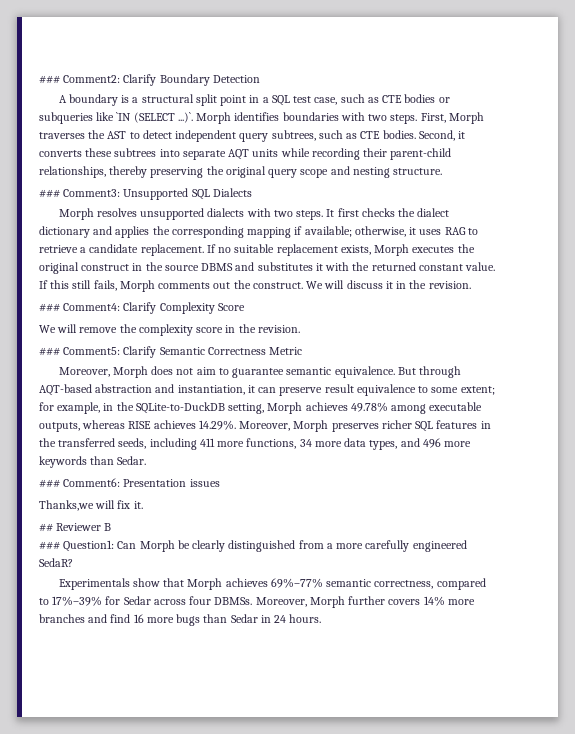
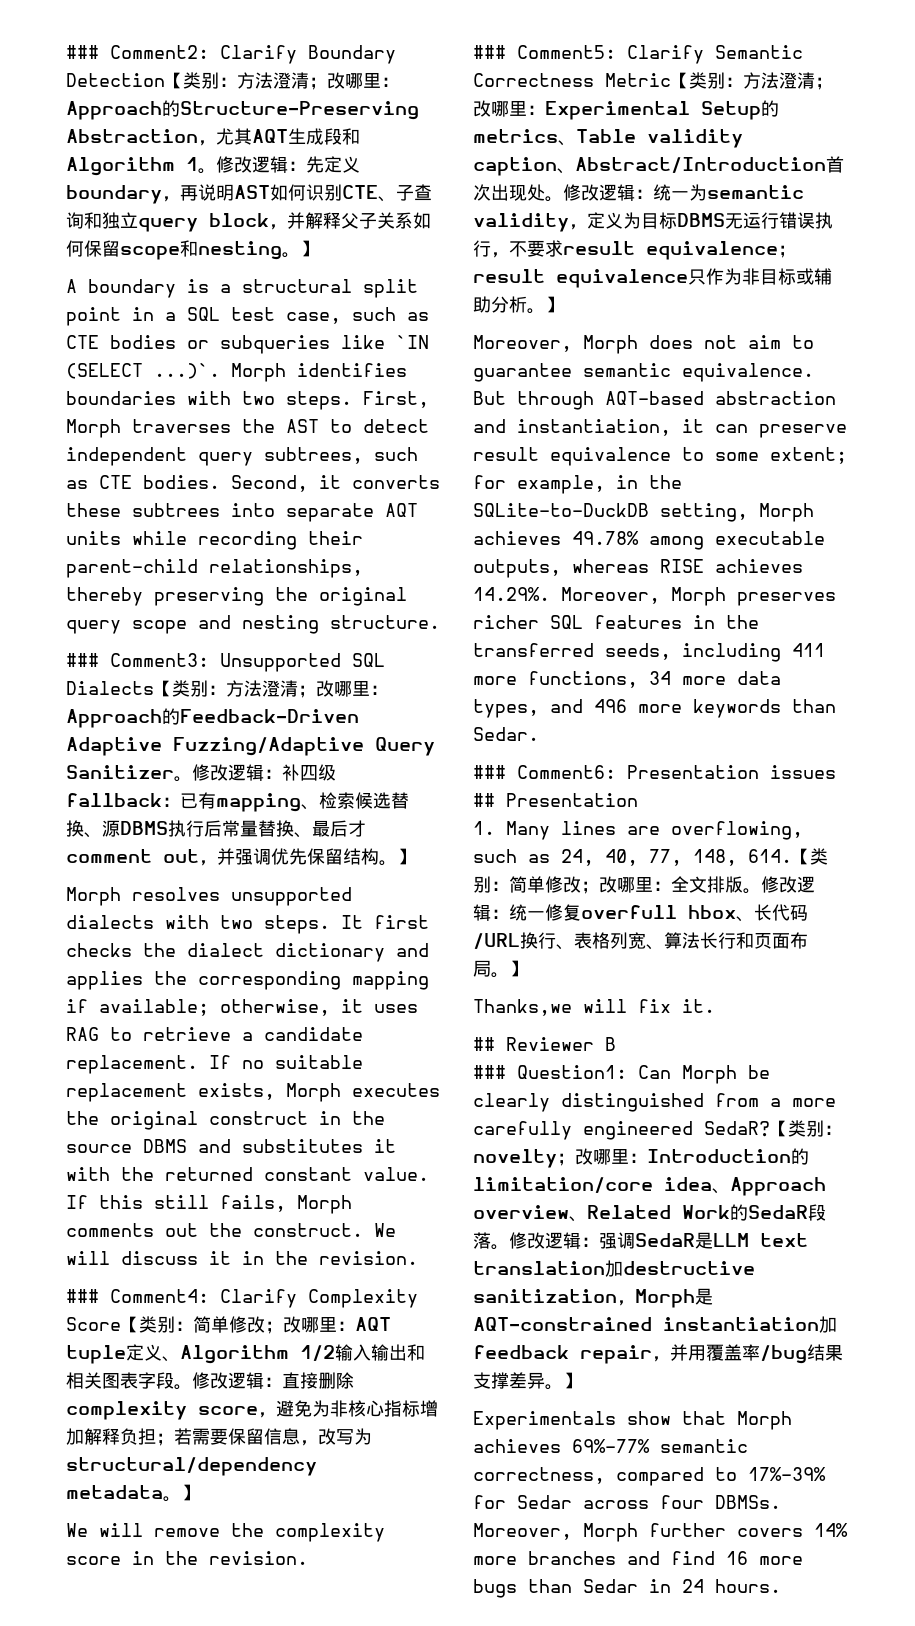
(260, 79) none -> [165,72,399,90] [66,100,419,120] [66,128,360,146] [66,156,360,176] [66,184,432,204] [66,212,431,232] [66,240,318,260] 【类别：方法澄清；改哪里：Approach的Structure-Preserving Abstraction，尤其AQT生成段和Algorithm 1。修改逻辑：先定义boundary，再说明AST如何识别CTE、子查询和独立query block，并解释父子关系如何保留scope和nesting。】
(252, 192) none -> [154,680,388,698] [66,708,359,728] [66,737,435,756] [66,764,336,782] [66,792,409,812] [66,820,366,838] [66,848,415,866] 【类别：方法澄清；改哪里：Approach的Feedback-Driven Adaptive Fuzzing/Adaptive Query Sanitizer。修改逻辑：补四级fallback：已有mapping、检索候选替换、源DBMS执行后常量替换、最后才comment out，并强调优先保留结构。】
(245, 307) none -> [121,1316,391,1334] [66,1344,425,1364] [66,1372,354,1390] [66,1400,438,1420] [66,1428,372,1446] [66,1457,317,1476] [66,1484,199,1502] 【类别：简单修改；改哪里：AQT tuple定义、Algorithm 1/2输入输出和相关图表字段。修改逻辑：直接删除complexity score，避免为非核心指标增加解释负担；若需要保留信息，改写为structural/dependency metadata。】
(303, 351) none -> [671,72,833,90] [473,100,779,120] [473,129,743,148] [473,156,844,176] [473,184,804,202] [473,212,833,232] [473,240,796,260] [473,268,832,288] [473,296,563,314] 【类别：方法澄清；改哪里：Experimental Setup的metrics、Table validity caption、Abstract/Introduction首次出现处。修改逻辑：统一为semantic validity，定义为目标DBMS无运行错误执行，不要求result equivalence；result equivalence只作为非目标或辅助分析。】
(220, 483) none -> [473,793,638,807] [473,821,803,840] [473,848,828,866] [473,876,815,894] [473,904,808,922] [473,932,808,950] [473,960,527,978] ## Presentation // 1. Many lines are overflowing, such as 24, 40, 77, 148, 614.【类别：简单修改；改哪里：全文排版。修改逻辑：统一修复overfull hbox、长代码/URL换行、表格列宽、算法长行和页面布局。】
(73, 562) none -> [770,1120,842,1137] [473,1148,809,1168] [473,1177,826,1196] [473,1204,826,1222] [473,1232,808,1250] [473,1260,755,1277] [473,1288,713,1308] [473,1316,837,1333] [473,1344,843,1364] [473,1372,581,1390] 【类别：novelty；改哪里：Introduction的limitation/core idea、Approach overview、Related Work的SedaR段落。修改逻辑：强调SedaR是LLM text translation加destructive sanitization，Morph是AQT-constrained instantiation加feedback repair，并用覆盖率/bug结果支撑差异。】

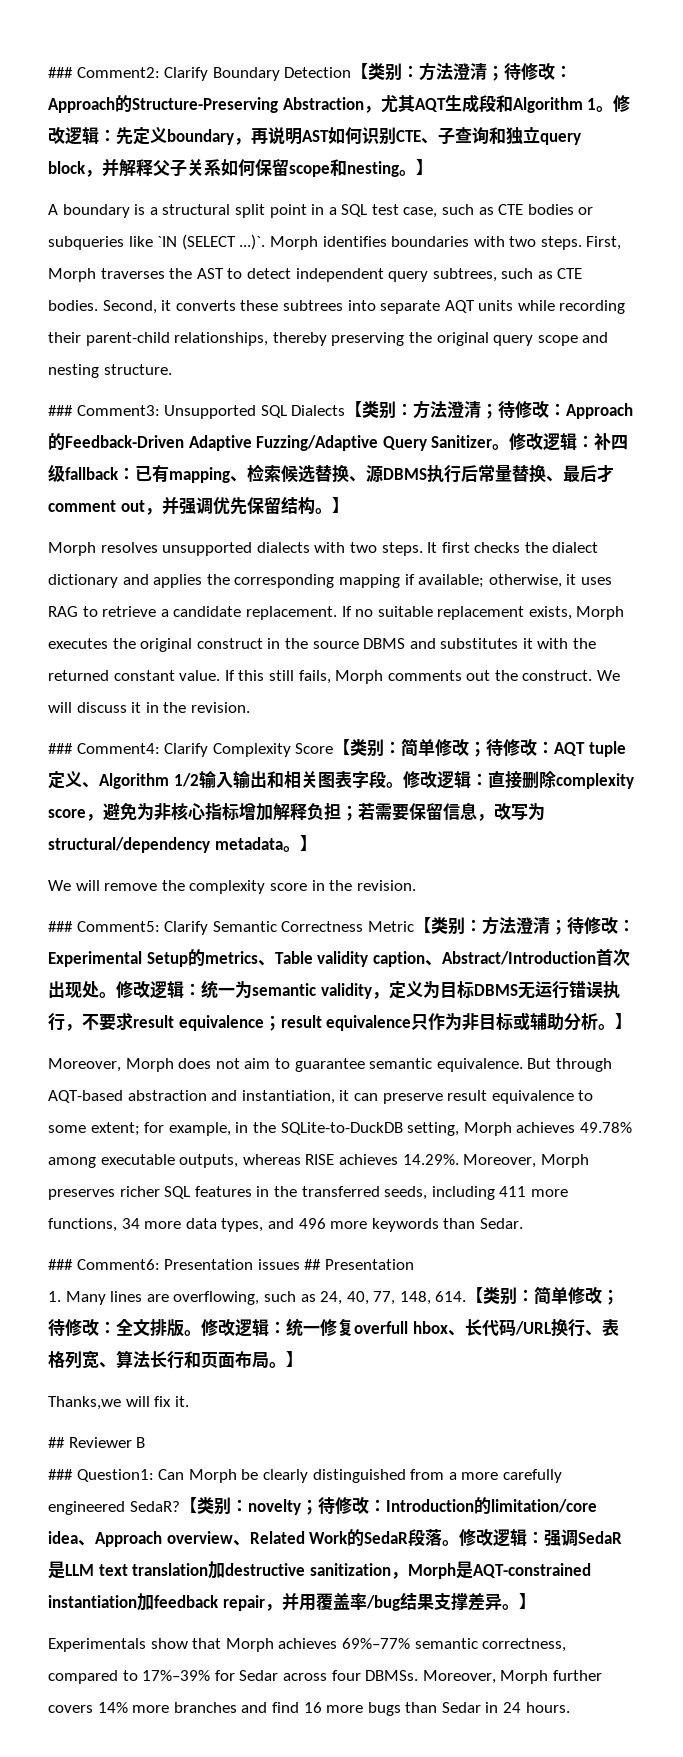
[327,72,381,89] 改哪里 -> [504,62,556,80] 待修改
[316,680,370,697] 改哪里 -> [498,400,550,418] 待修改
[283,1316,337,1333] 改哪里 -> [486,738,538,756] 待修改
[473,100,527,117] 改哪里 -> [566,916,618,934] 待修改
[599,876,653,893] 改哪里 -> [48,1318,99,1336] 待修改
[575,1148,629,1165] 改哪里 -> [317,1496,369,1514] 待修改

